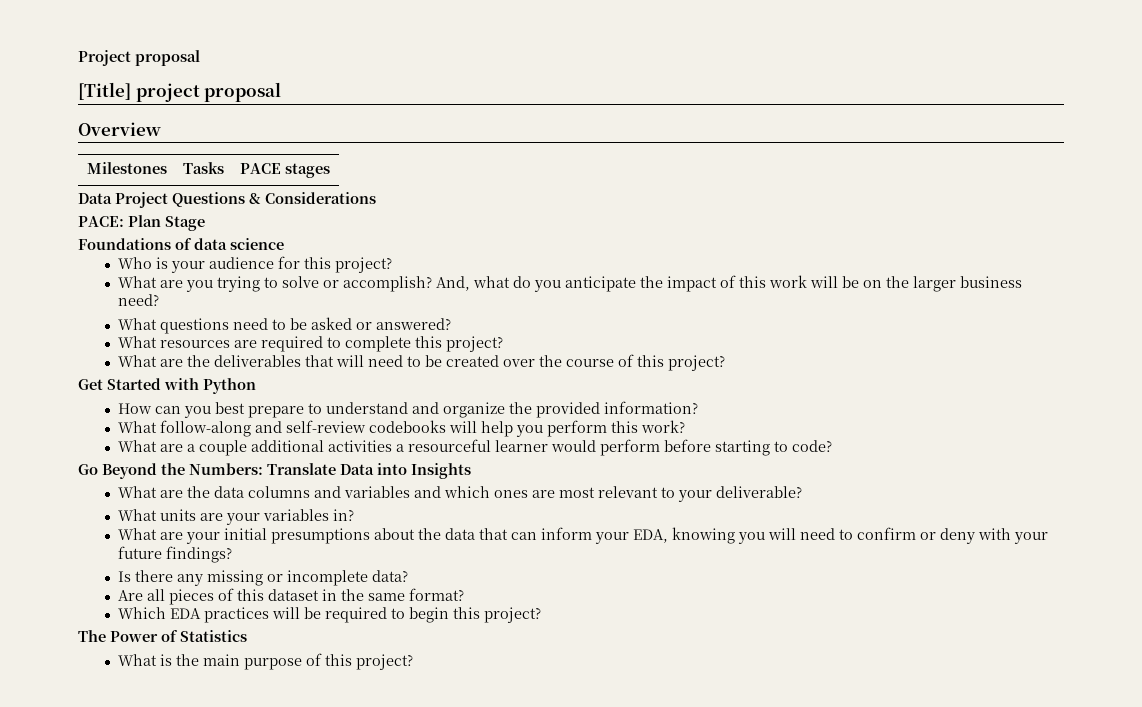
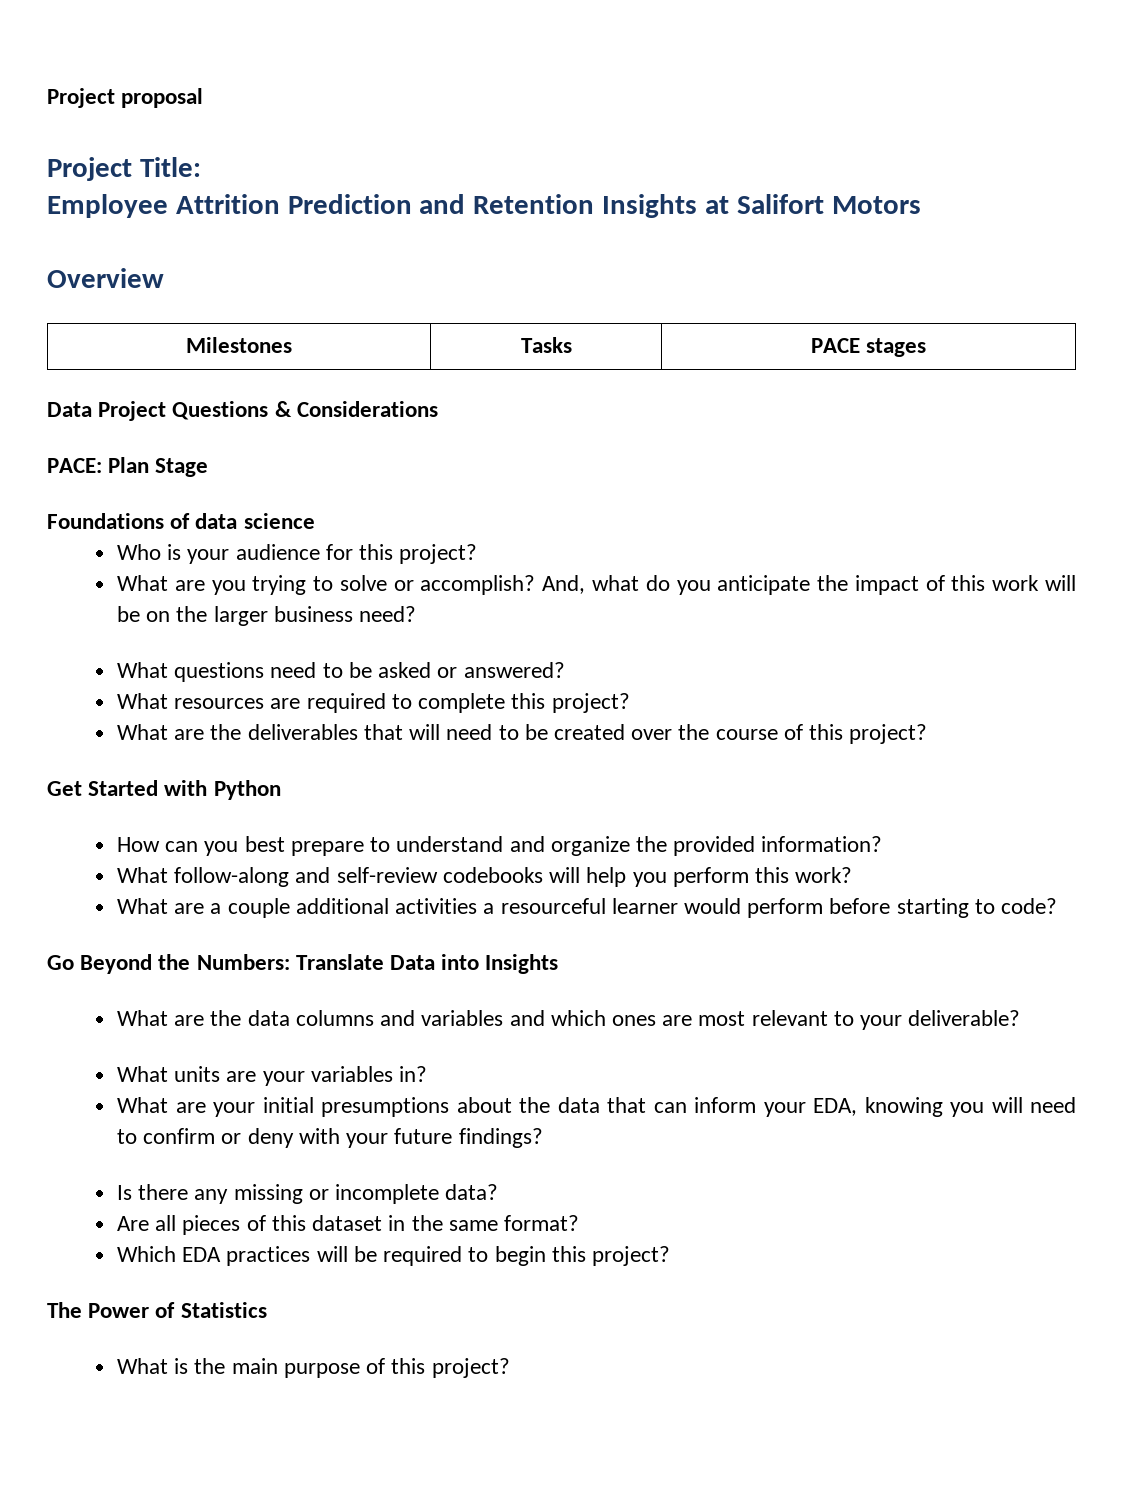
[78,82,282,102] [Title] project proposal -> [47,157,201,181] [47,194,921,218] Project Title: // Employee Attrition Prediction and Retention Insights at Salifort Motors

